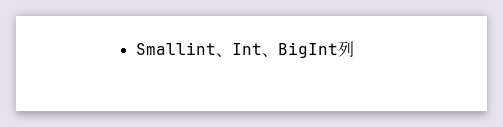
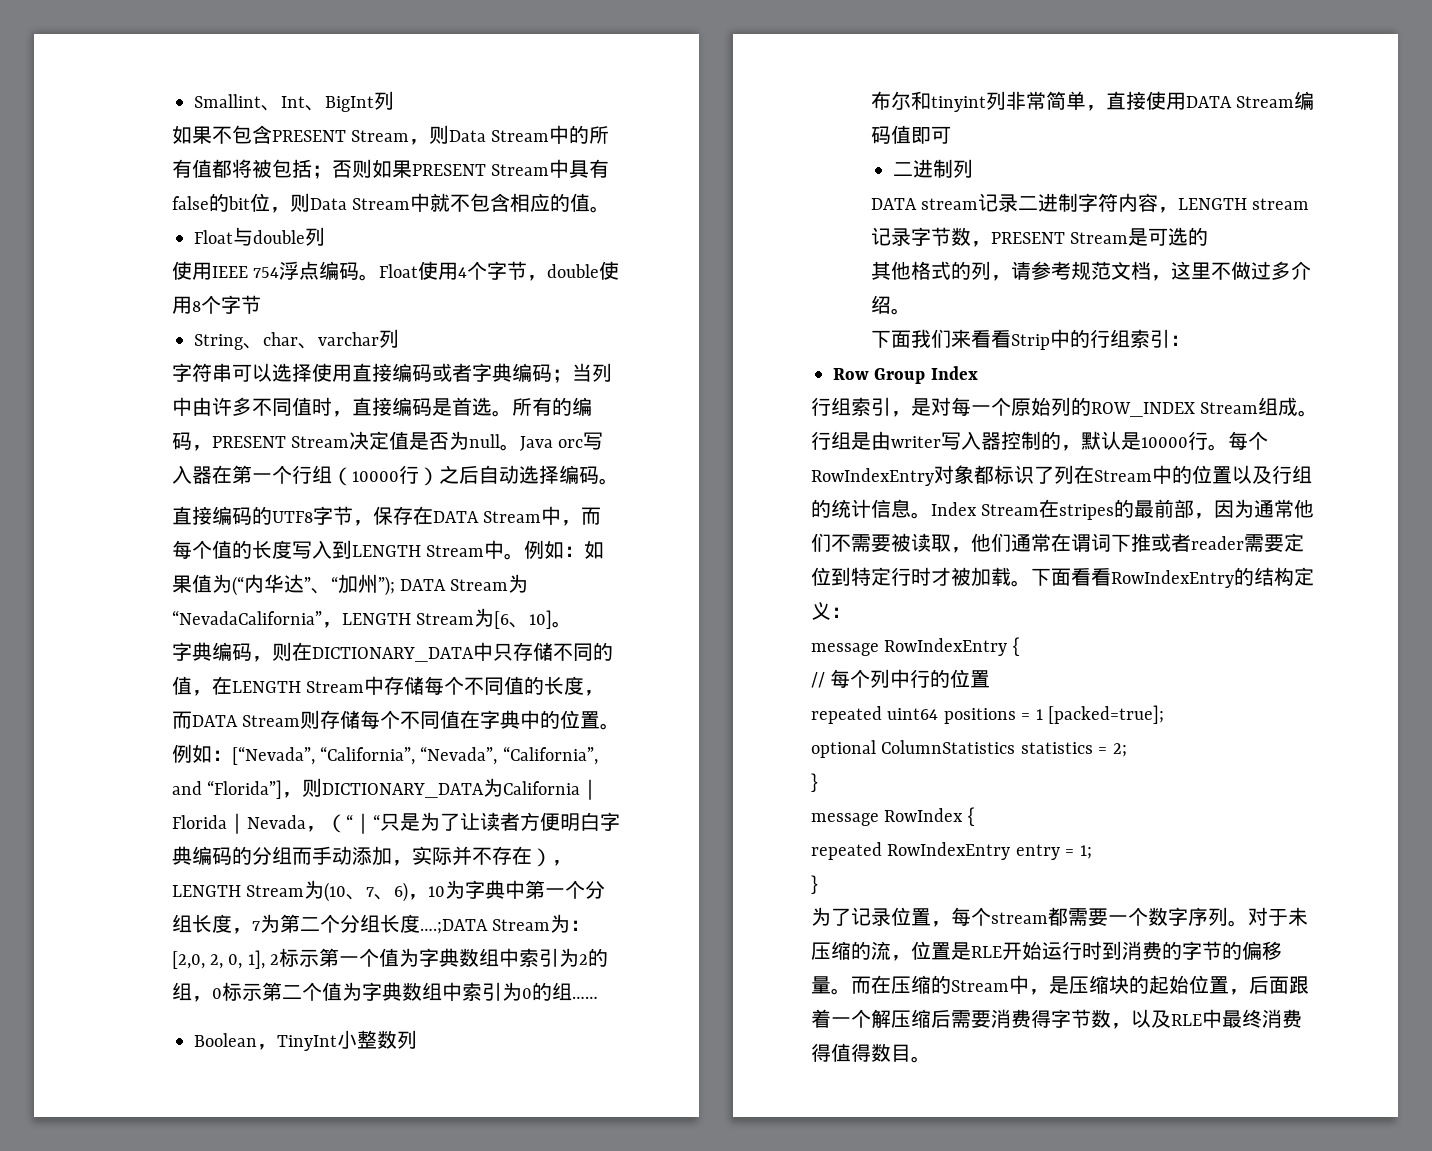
(354, 49) none -> [171,125,610,145] [171,159,610,179] [171,193,611,213] [193,227,325,246] [171,261,620,281] [171,295,261,314] [193,329,399,350] [171,363,612,383] [171,397,592,417] [171,431,604,451] [171,465,619,486] [171,506,602,526] [171,540,605,560] [171,574,529,596] [171,608,573,629] [171,642,613,662] [171,676,605,696] [171,710,621,730] [171,744,598,765] [171,778,601,800] [171,812,620,834] [171,846,572,867] [171,880,606,902] [171,914,591,934] [171,948,609,969] [171,982,598,1002] [193,1030,417,1051] [870,91,1315,112] [870,125,951,144] [892,159,973,178] [870,193,1310,213] [870,227,1209,247] [870,261,1311,281] [870,295,911,315] [870,329,1190,350] [833,366,978,384] [811,397,1319,417] [811,431,1268,451] [811,465,1312,486] [811,499,1315,520] [811,533,1304,553] [811,567,1314,588] [811,602,851,620] [811,637,1020,656] [811,669,991,688] [811,705,1164,724] [811,740,1127,758] [811,773,818,792] [811,807,975,826] [811,842,1092,860] [811,875,818,894] [811,907,1308,927] [811,941,1282,961] [811,975,1309,995] [811,1009,1302,1029] [811,1043,931,1063] // 如果不包含PRESENT Stream，则Data Stream中的所有值都将被包括；否则如果PRESENT Stream中具有false的bit位，则Data Stream中就不包含相应的值。 // Float与double列 // 使用IEEE 754浮点编码。Float使用4个字节，double使用8个字节 // String、char、varchar列 // 字符串可以选择使用直接编码或者字典编码；当列中由许多不同值时，直接编码是首选。所有的编码，PRESENT Stream决定值是否为null。Java orc写入器在第一个行组（10000行）之后自动选择编码。 // 直接编码的UTF8字节，保存在DATA Stream中，而每个值的长度写入到LENGTH Stream中。例如：如果值为(“内华达”、“加州”); DATA Stream为“NevadaCalifornia”，LENGTH Stream为[6、10]。 // 字典编码，则在DICTIONARY_DATA中只存储不同的值，在LENGTH Stream中存储每个不同值的长度，而DATA Stream则存储每个不同值在字典中的位置。例如：[“Nevada”, “California”, “Nevada”, “California”, and “Florida”]，则DICTIONARY_DATA为California｜Florida｜Nevada，（“｜“只是为了让读者方便明白字典编码的分组而手动添加，实际并不存在），LENGTH Stream为(10、7、6)，10为字典中第一个分组长度，7为第二个分组长度….;DATA Stream为：[2,0, 2, 0, 1], 2标示第一个值为字典数组中索引为2的组，0标示第二个值为字典数组中索引为0的组…… // Boolean，TinyInt小整数列 // 布尔和tinyint列非常简单，直接使用DATA Stream编码值即可 // 二进制列 // DATA stream记录二进制字符内容，LENGTH stream记录字节数，PRESENT Stream是可选的 // 其他格式的列，请参考规范文档，这里不做过多介绍。 // 下面我们来看看Strip中的行组索引： // Row Group Index // 行组索引，是对每一个原始列的ROW_INDEX Stream组成。行组是由writer写入器控制的，默认是10000行。每个RowIndexEntry对象都标识了列在Stream中的位置以及行组的统计信息。Index Stream在stripes的最前部，因为通常他们不需要被读取，他们通常在谓词下推或者reader需要定位到特定行时才被加载。下面看看RowIndexEntry的结构定义： // message RowIndexEntry { // // 每个列中行的位置 // repeated uint64 positions = 1 [packed=true]; // optional ColumnStatistics statistics = 2; // } // message RowIndex { // repeated RowIndexEntry entry = 1; // } // 为了记录位置，每个stream都需要一个数字序列。对于未压缩的流，位置是RLE开始运行时到消费的字节的偏移量。而在压缩的Stream中，是压缩块的起始位置，后面跟着一个解压缩后需要消费得字节数，以及RLE中最终消费得值得数目。

